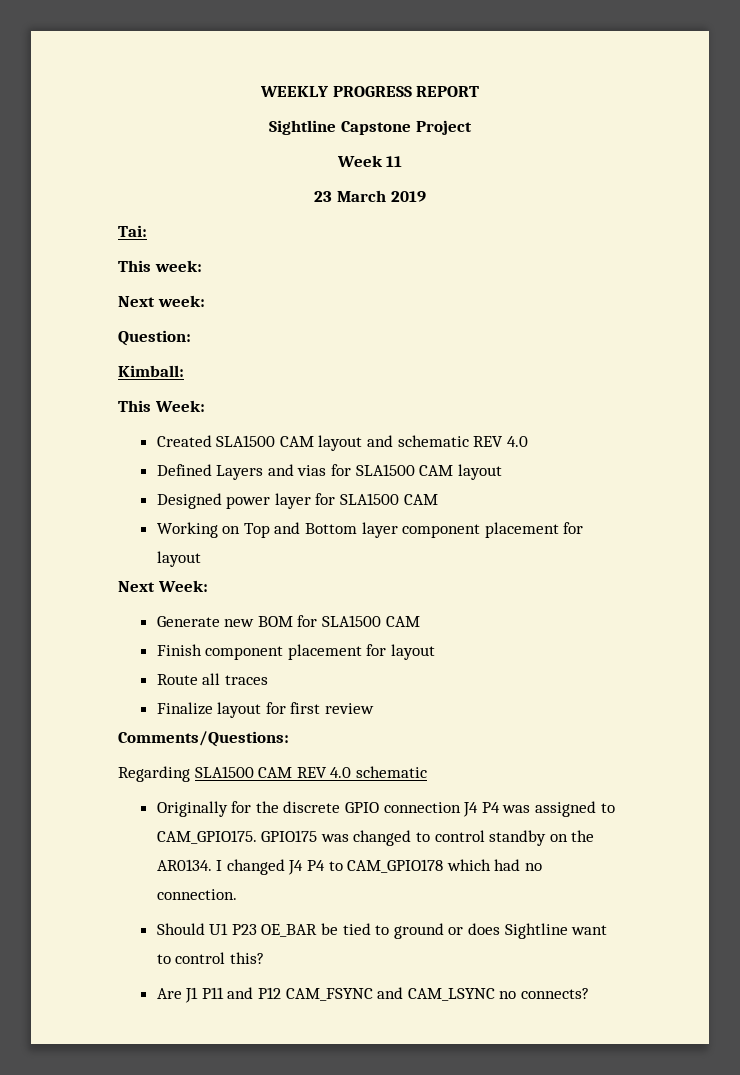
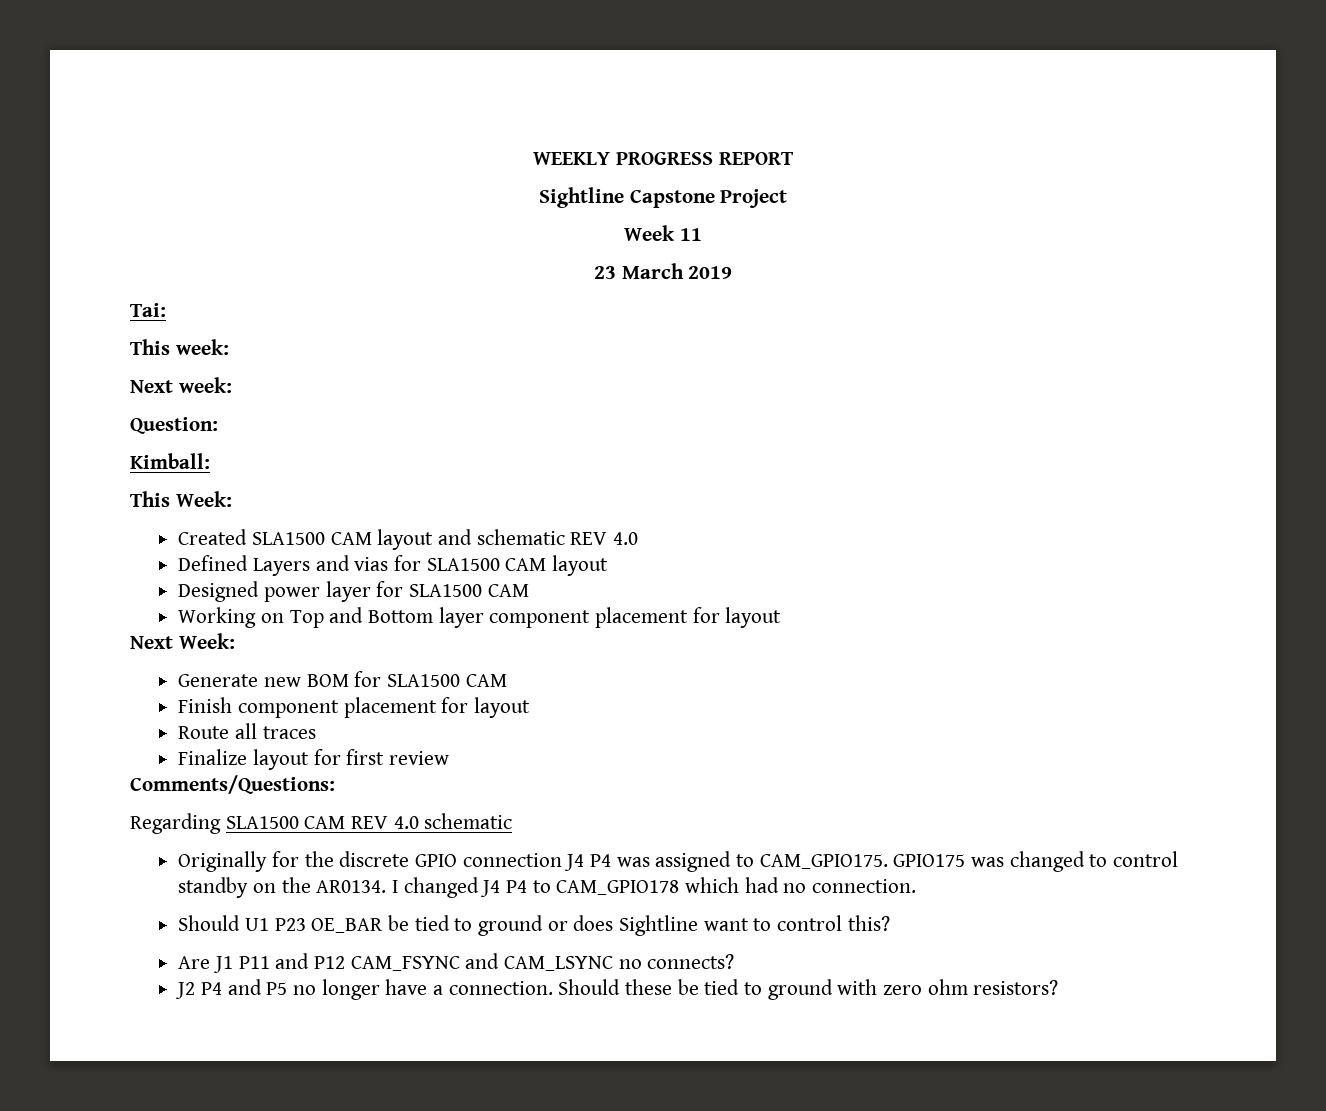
(589, 993) none -> [175,979,1059,1000] // J2 P4 and P5 no longer have a connection. Should these be tied to ground with zero ohm resistors?

